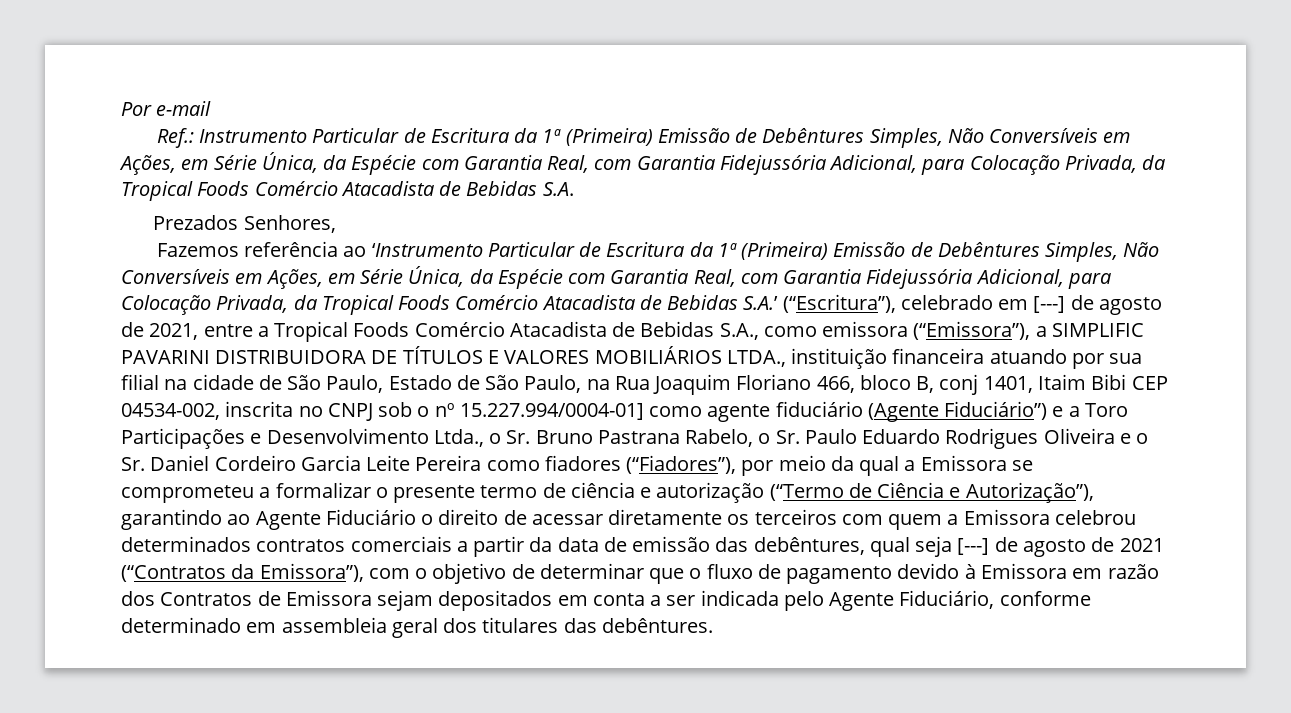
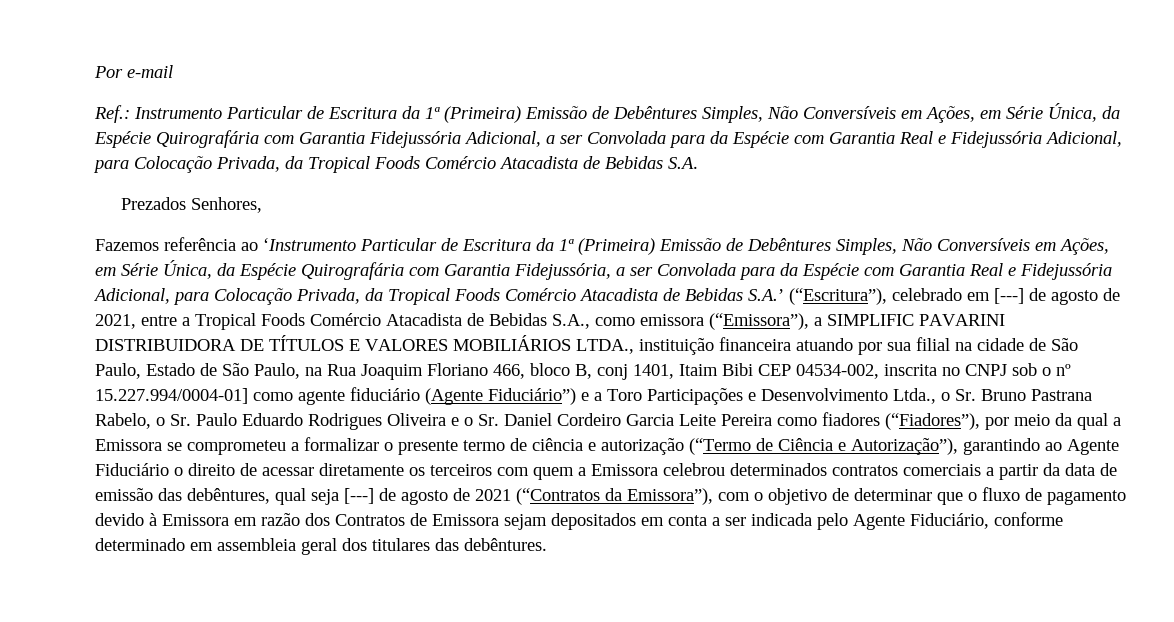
[421,155,715,173] com Garantia Real, com Garantia -> [156,130,946,148] Quirografária com Garantia Fidejussória Adicional, a ser Convolada para da Espécie com Garantia Real e
[568,269,862,287] com Garantia Real, com Garantia -> [301,262,1016,280] Quirografária com Garantia Fidejussória, a ser Convolada para da Espécie com Garantia Real e

